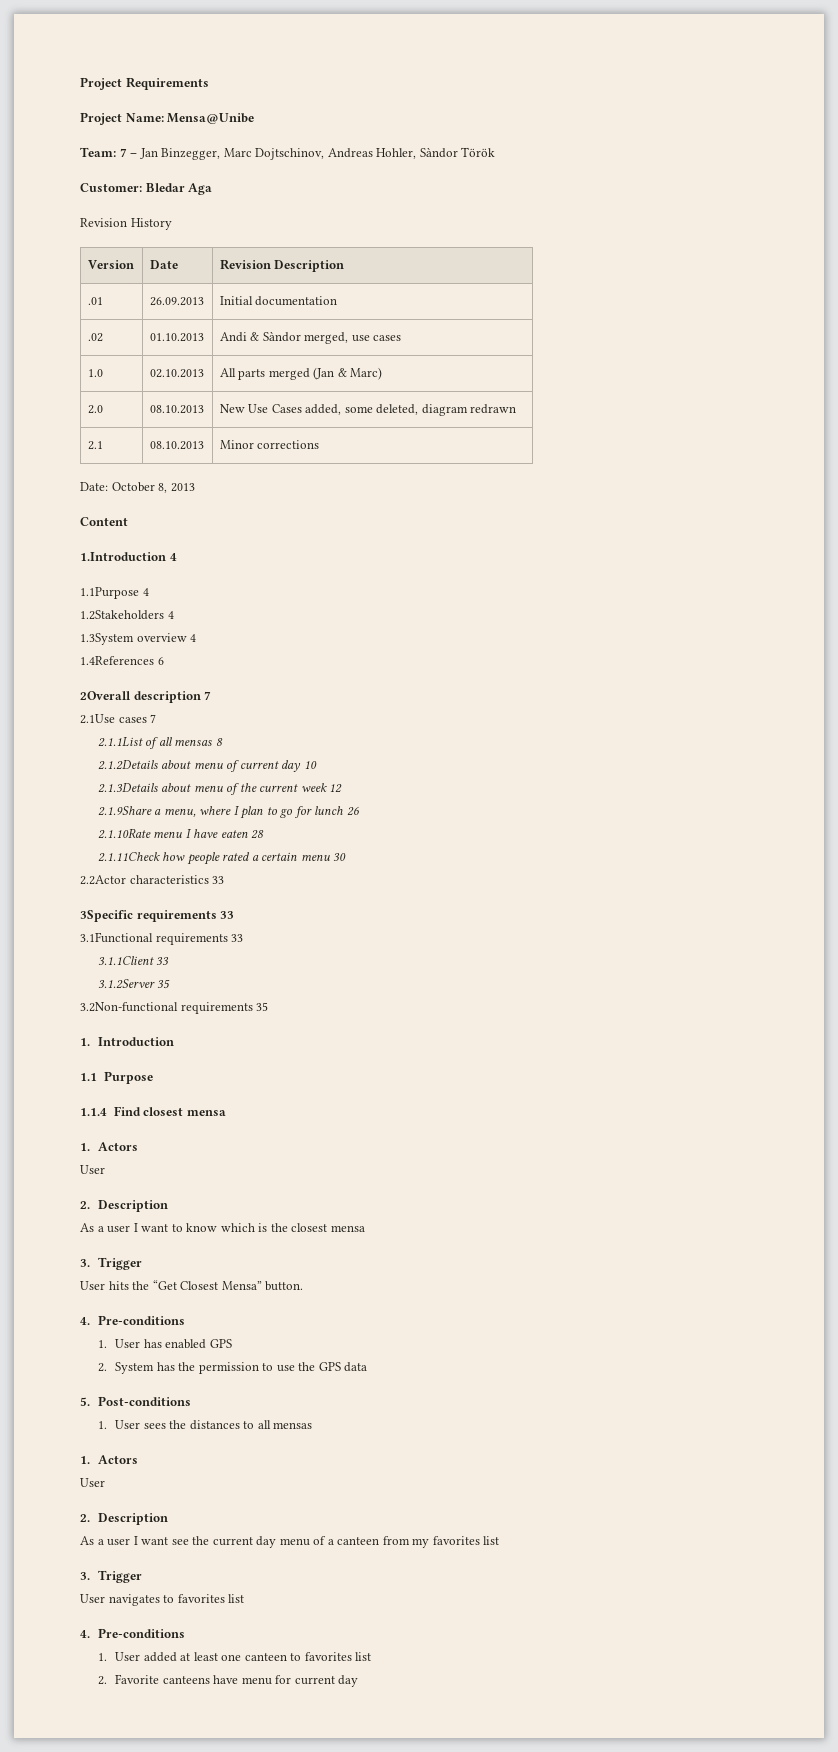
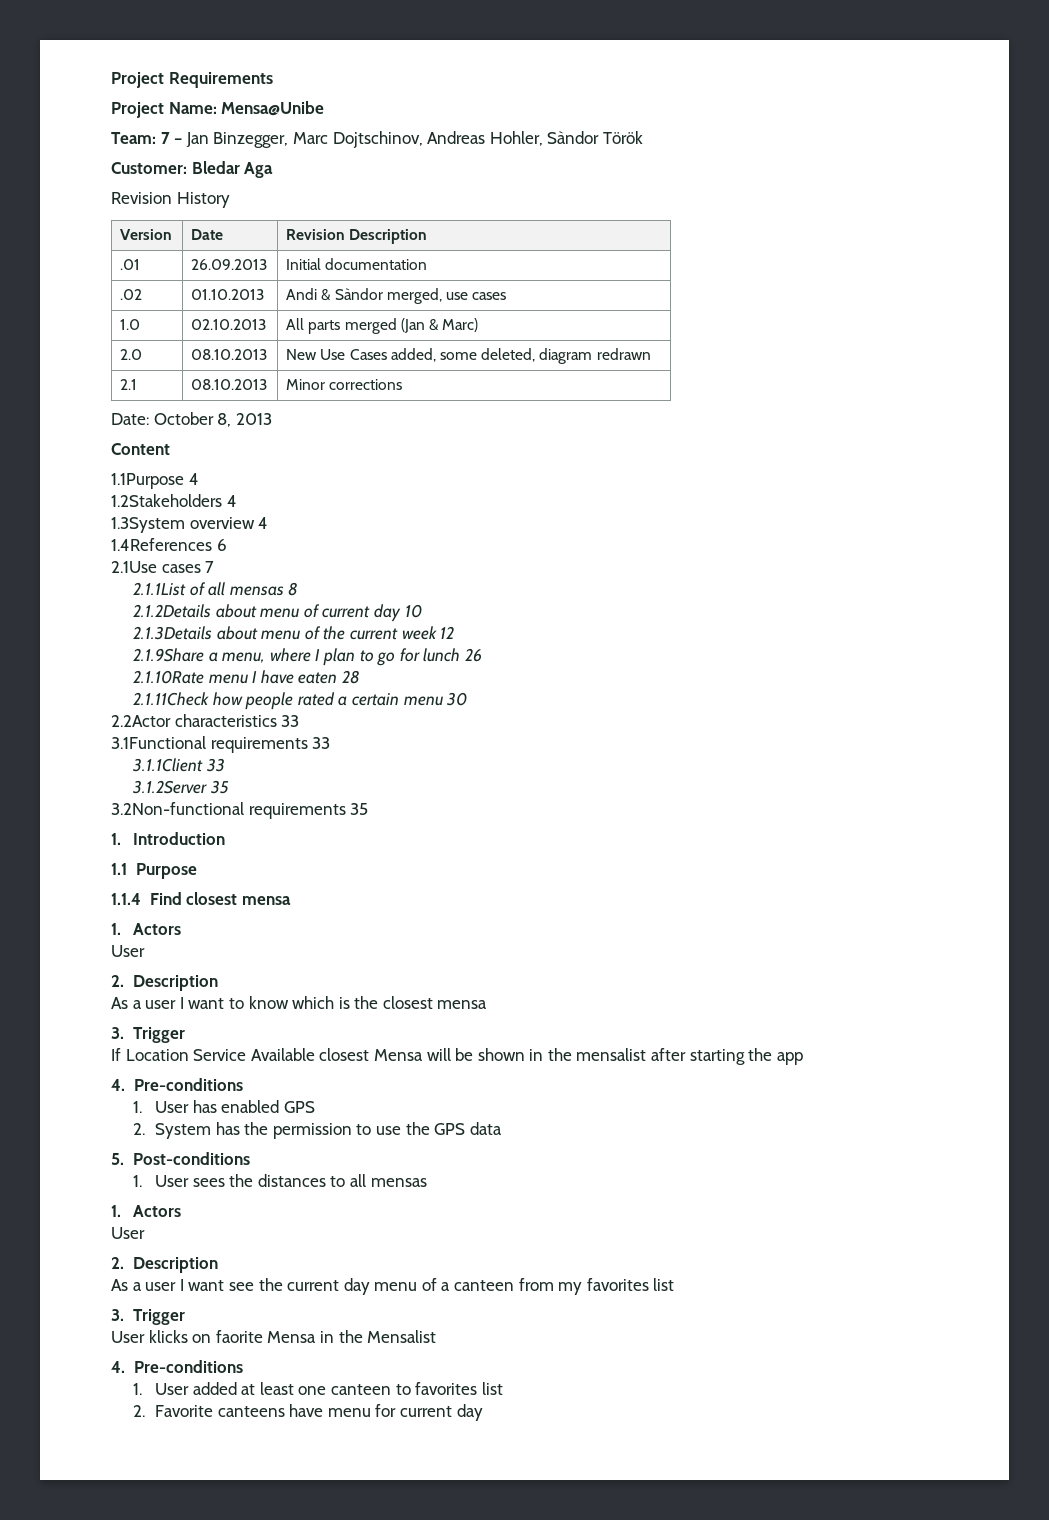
[80,552,177,561] // 1.Introduction 4 -> (170, 449) none
[80,691,212,703] // 2Overall description 7 -> (227, 545) none
[80,910,235,922] // 3Specific requirements 33 -> (300, 721) none
[80,1280,304,1291] User hits the “Get Closest Mensa” button. -> [111,1048,803,1065] If Location Service Available closest Mensa will be shown in the mensalist after starting the app
[108,1594,245,1606] navigates to favorites list -> [148,1330,437,1343] klicks on faorite Mensa in the Mensalist

